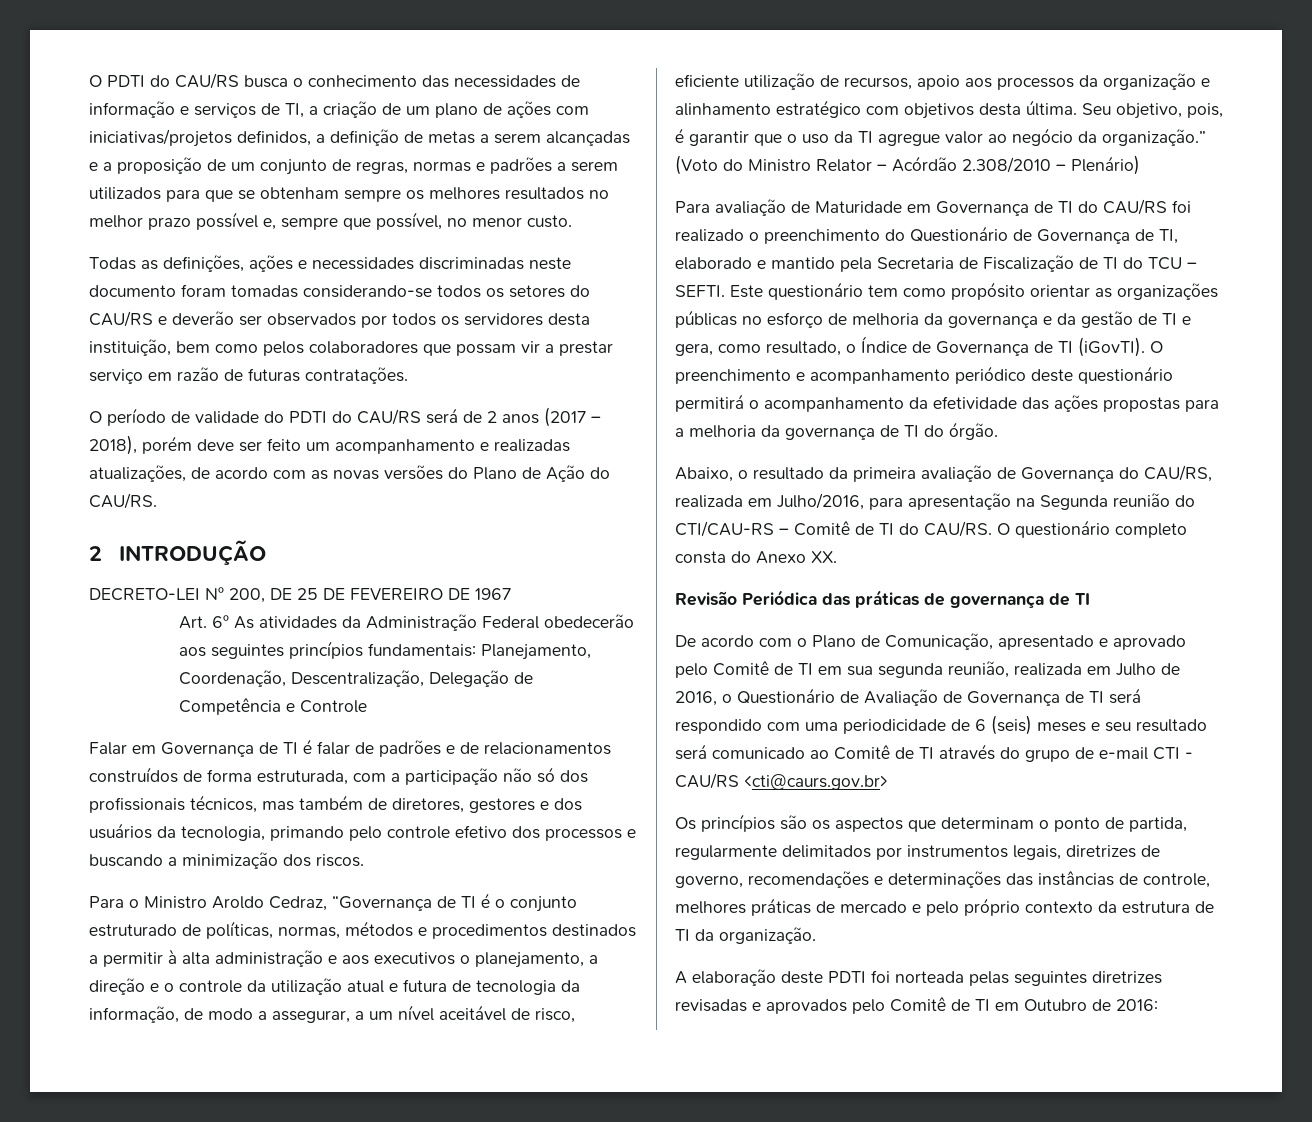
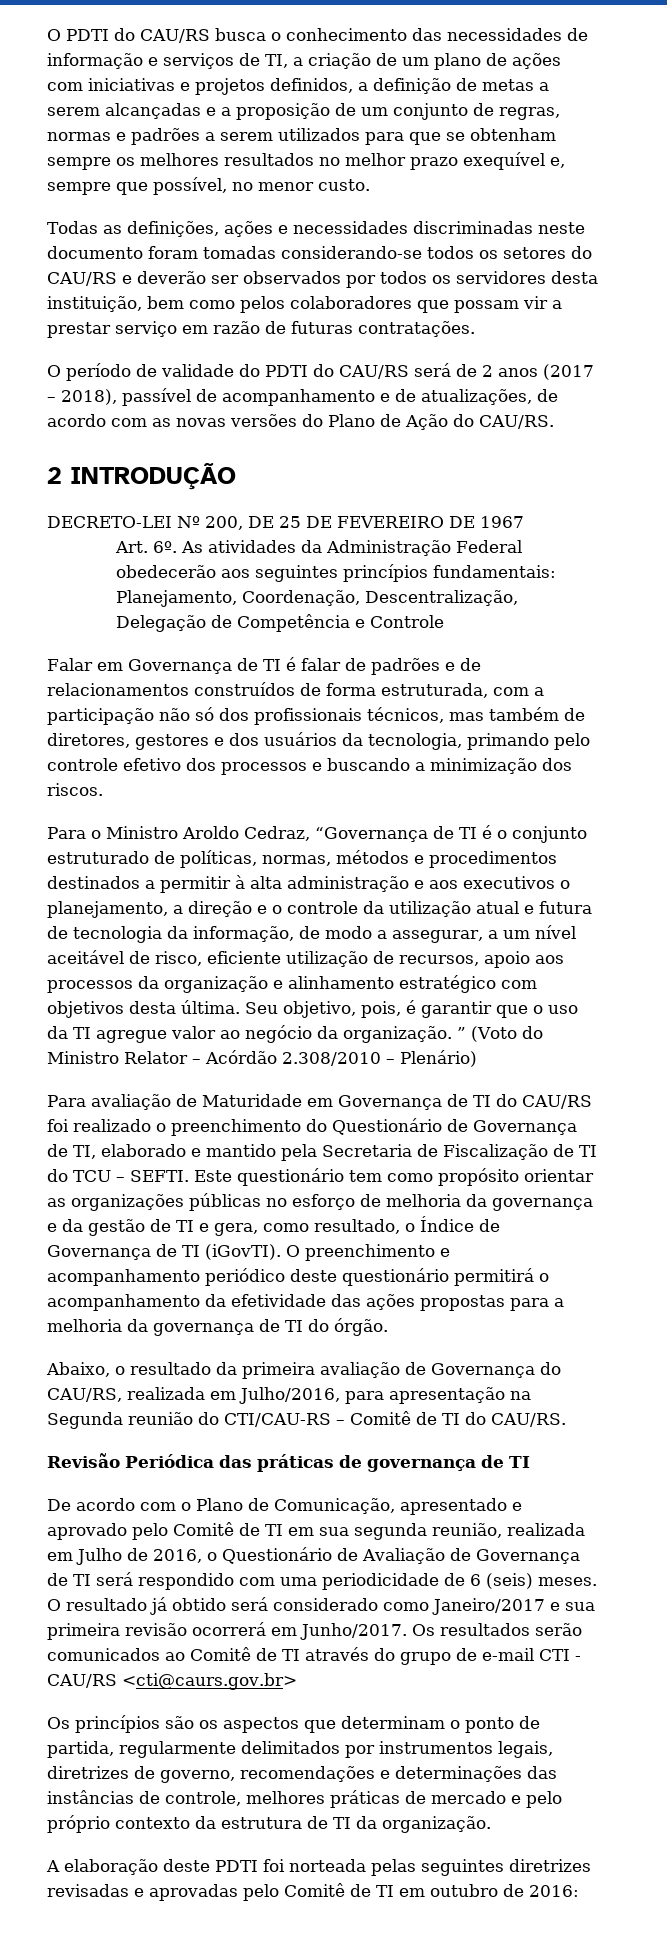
[89,129,232,147] iniciativas/projetos -> [88,78,265,95] iniciativas e projetos
[196,212,258,230] possível -> [463,152,545,170] exequível
[142,436,330,454] porém deve ser feito um -> [122,388,217,406] passível de
[494,439,570,452] realizadas -> [395,389,416,402] de
[212,615,230,628] 6º -> [152,541,177,553] 6º.
[1102,129,1206,146] organização.” -> [343,1026,466,1043] organização. ”
[997,520,1187,538] [675,551,837,564] O questionário completo consta do Anexo XX. -> (566, 1420) none
[1037,719,1207,732] [675,744,805,760] meses e seu resultado será comunicado -> [538,1577,597,1586] [47,1597,595,1615] [47,1622,582,1640] [47,1648,160,1661] meses. O resultado já obtido será considerado como Janeiro/2017 e sua primeira revisão ocorrerá em Junho/2017. Os resultados serão comunicados
[766,997,1087,1014] aprovados pelo Comitê de TI em Outubro -> [149,1883,498,1901] aprovadas pelo Comitê de TI em outubro

